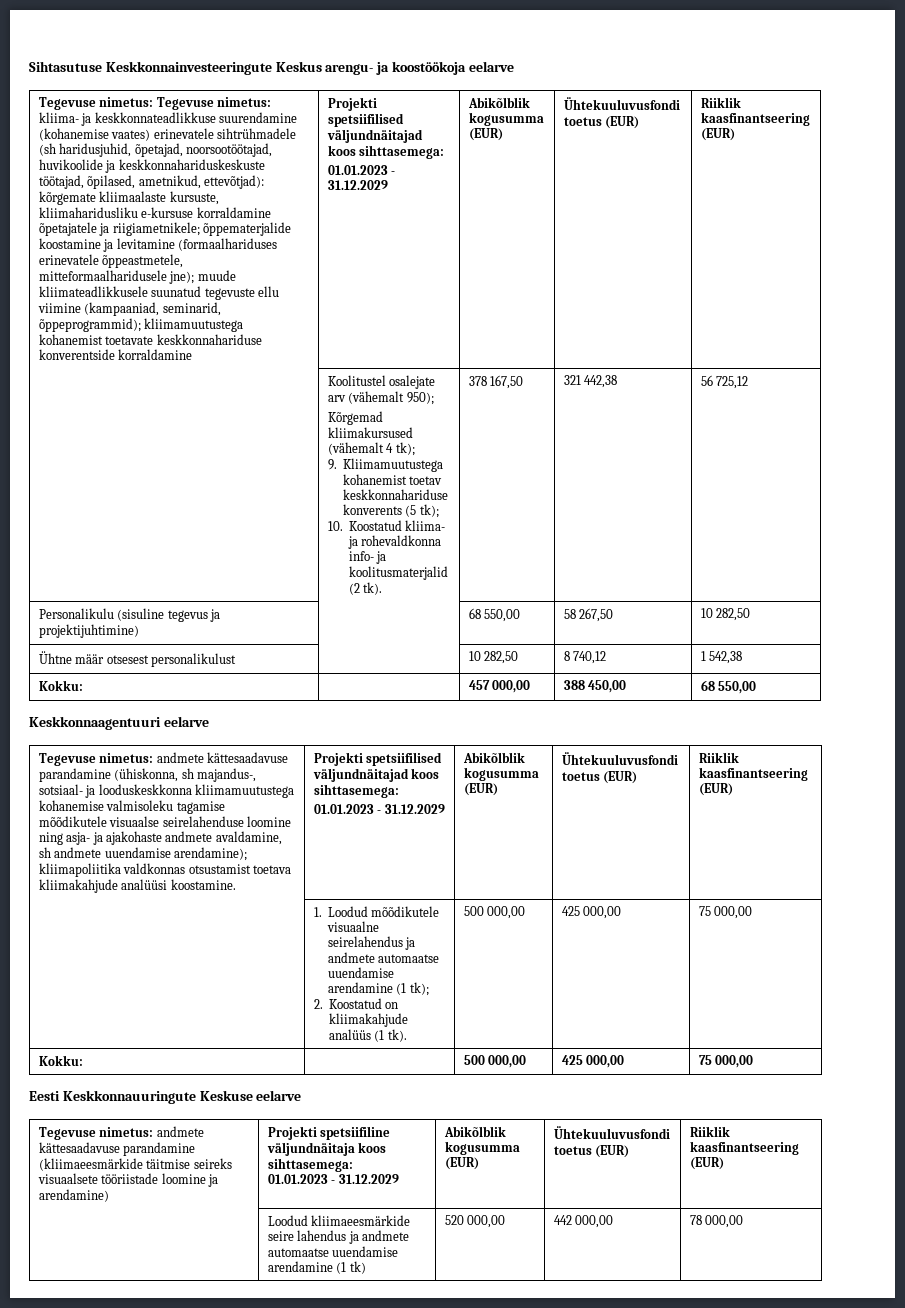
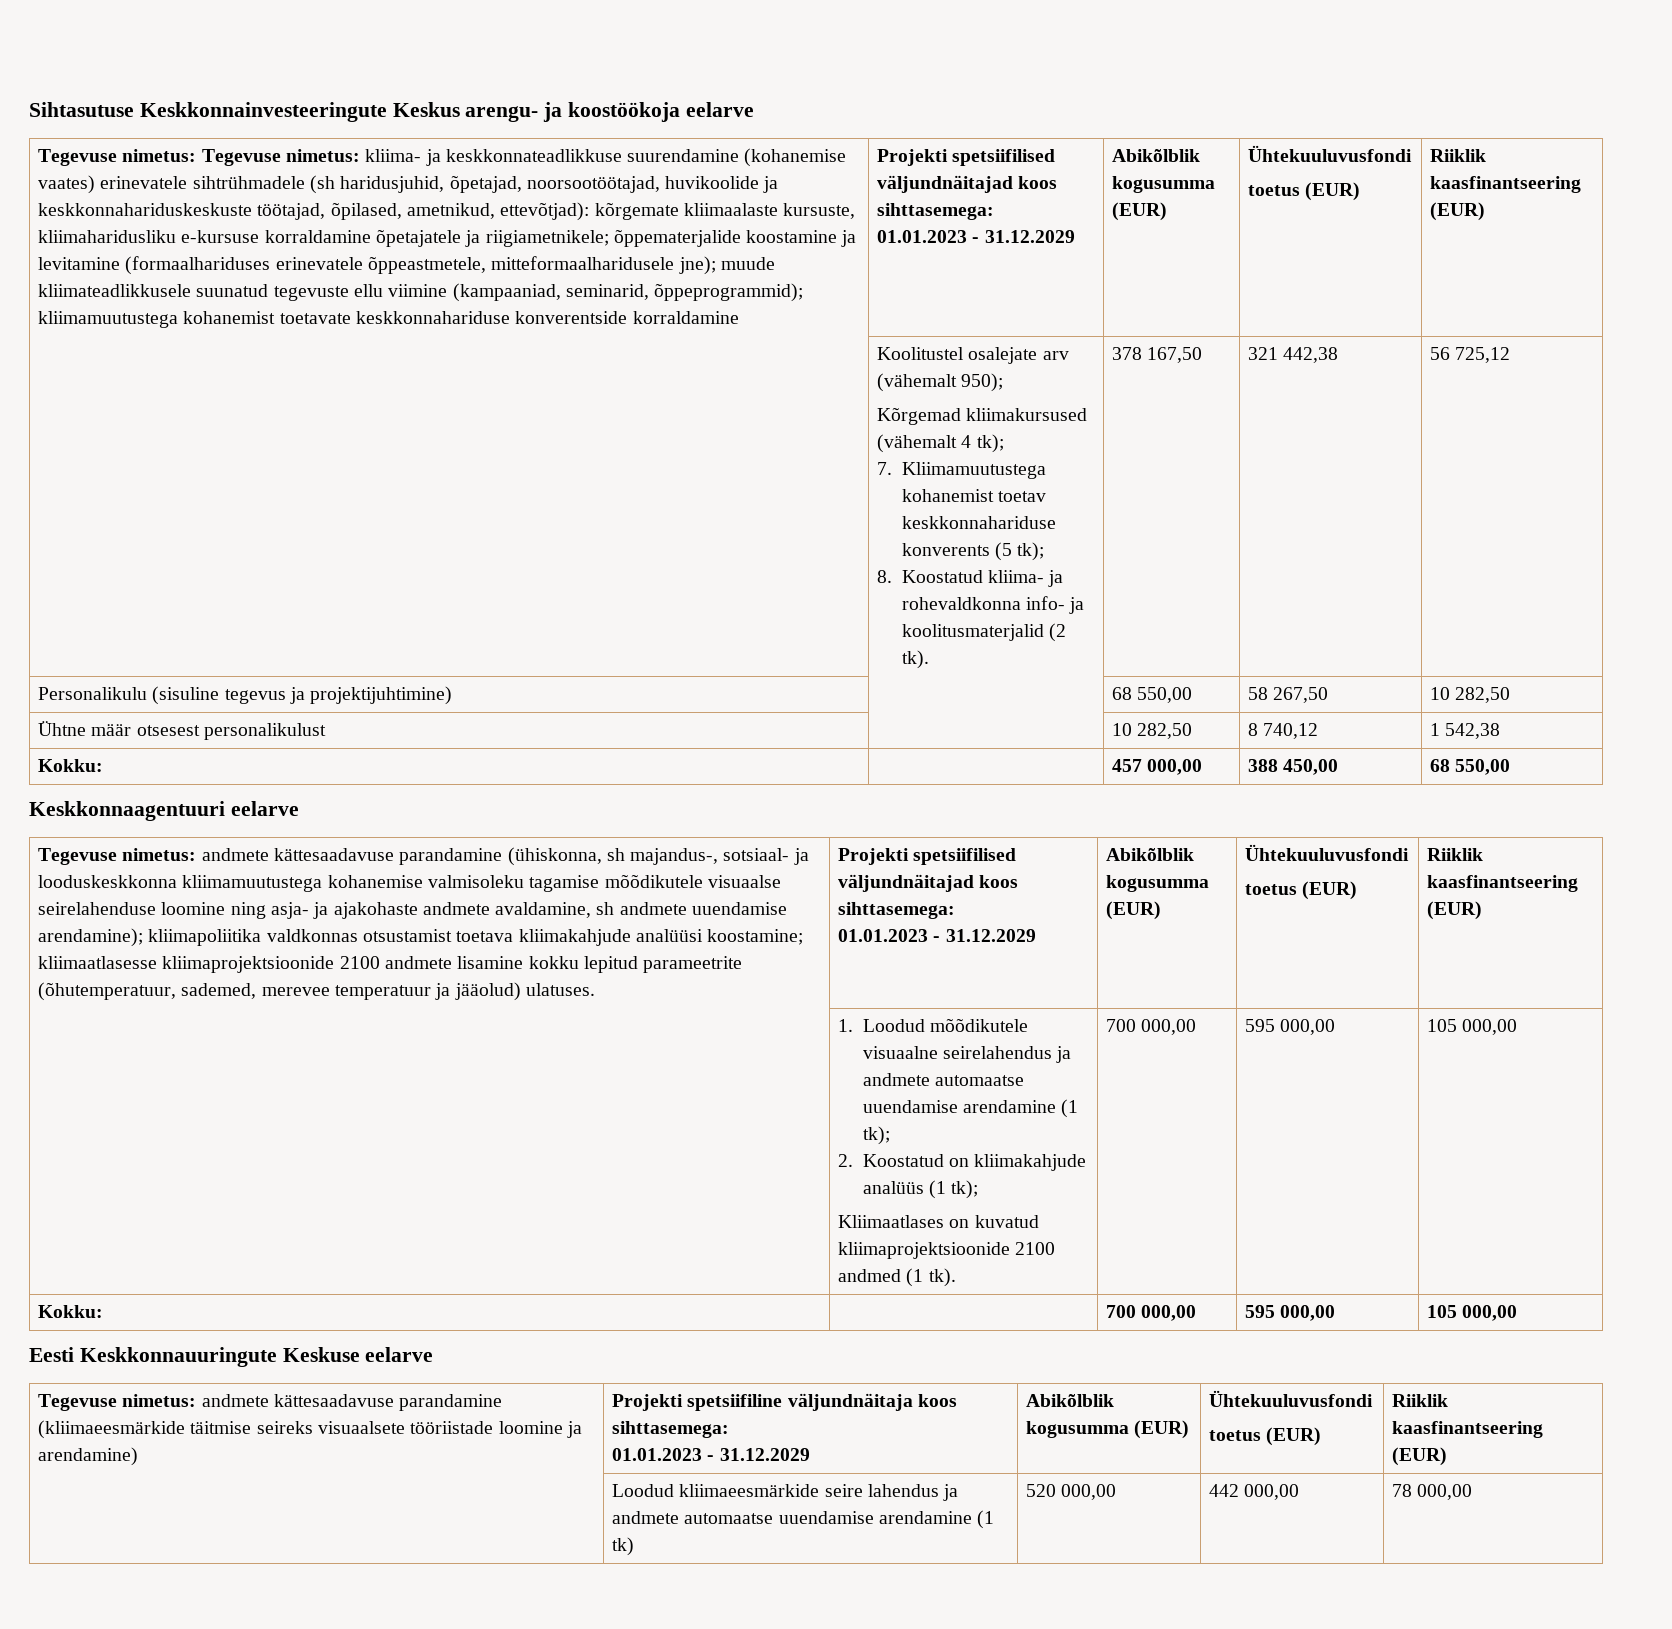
[327,459,337,470] 9. -> [877,462,893,475] 7.
[327,521,343,531] 10. -> [877,570,893,583] 8.
[170,879,236,890] koostamine. -> [707,929,804,945] [38,956,743,973] [38,982,595,1001] koostamine; kliimaatlasesse kliimaprojektsioonide 2100 andmete lisamine kokku lepitud parameetrite (õhutemperatuur, sademed, merevee temperatuur ja jääolud) ulatuses.
[387,1029,407,1042] [463,906,526,919] [561,906,622,919] [698,906,711,916] tk). | 500 000,00 | 425 000,00 | 75 -> [951,1180,979,1199] [838,1215,1039,1228] [838,1242,1056,1259] [838,1268,956,1287] [1106,1019,1197,1035] [1245,1019,1336,1035] [1427,1019,1458,1032] tk); // Kliimaatlases on kuvatud kliimaprojektsioonide 2100 andmed (1 tk). | 700 000,00 | 595 000,00 | 105
[463,1055,527,1068] [561,1055,625,1068] [698,1055,712,1065] 500 000,00 | 425 000,00 | 75 -> [1106,1305,1197,1321] [1245,1305,1336,1321] [1427,1305,1458,1318] 700 000,00 | 595 000,00 | 105

